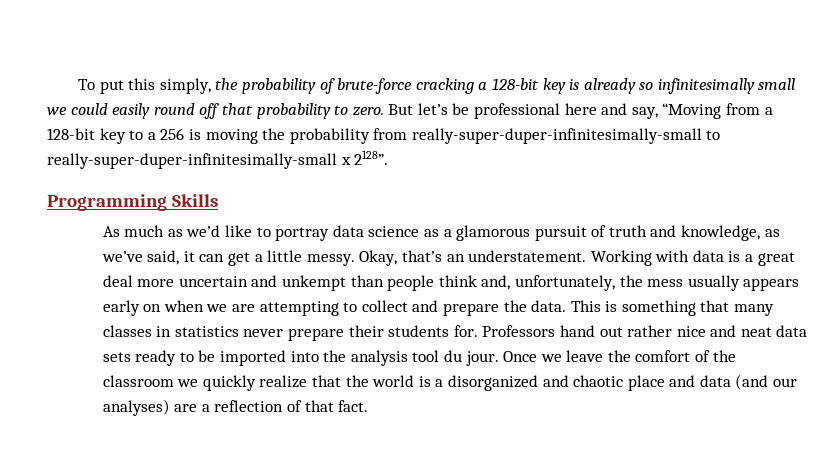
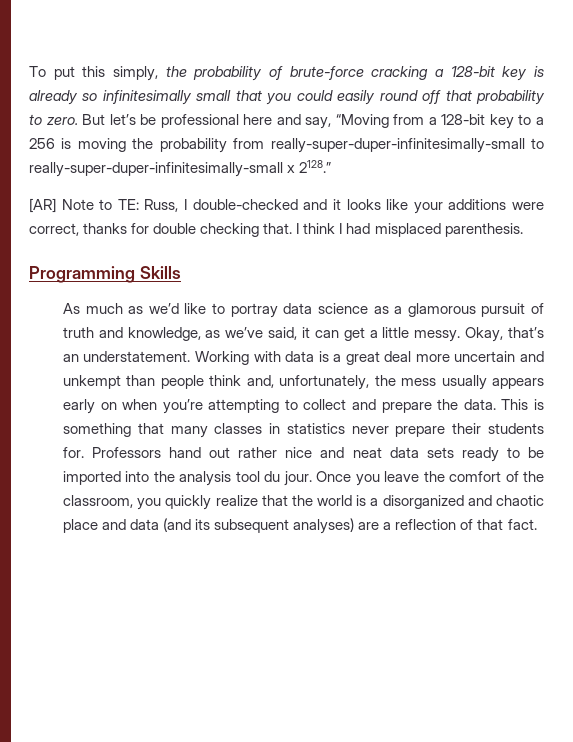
[47,107,67,115] we -> [235,90,292,105] that you
[354,150,389,165] 2128”. -> [299,160,332,173] [29,198,545,214] [29,223,523,237] 2128.” // [AR] Note to TE: Russ, I double-checked and it looks like your additions were correct, thanks for double checking that. I think I had misplaced parenthesis.
[206,304,255,312] we are -> [162,399,203,414] you’re
[540,354,562,362] we -> [355,474,380,486] you
[102,375,199,387] classroom we -> [62,495,162,510] classroom, you
[773,378,798,387] our -> [195,519,290,533] its subsequent

